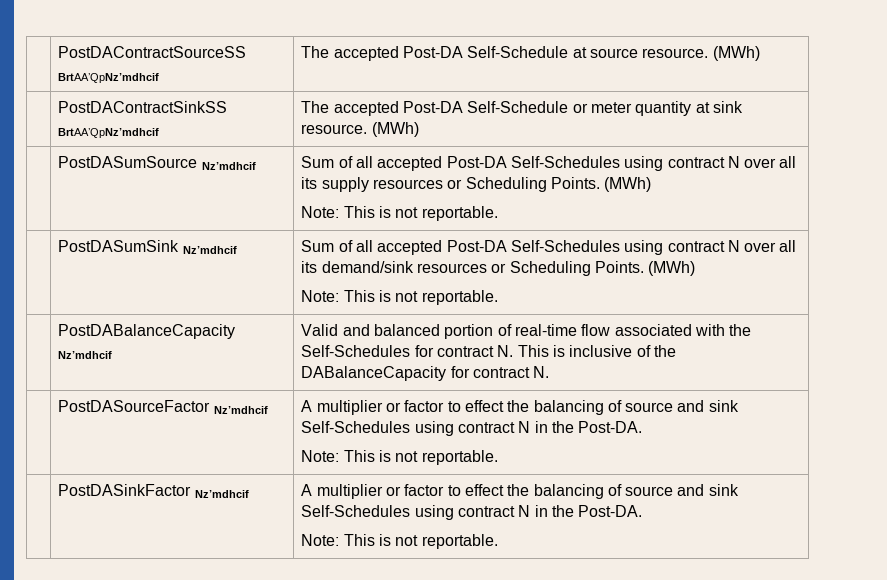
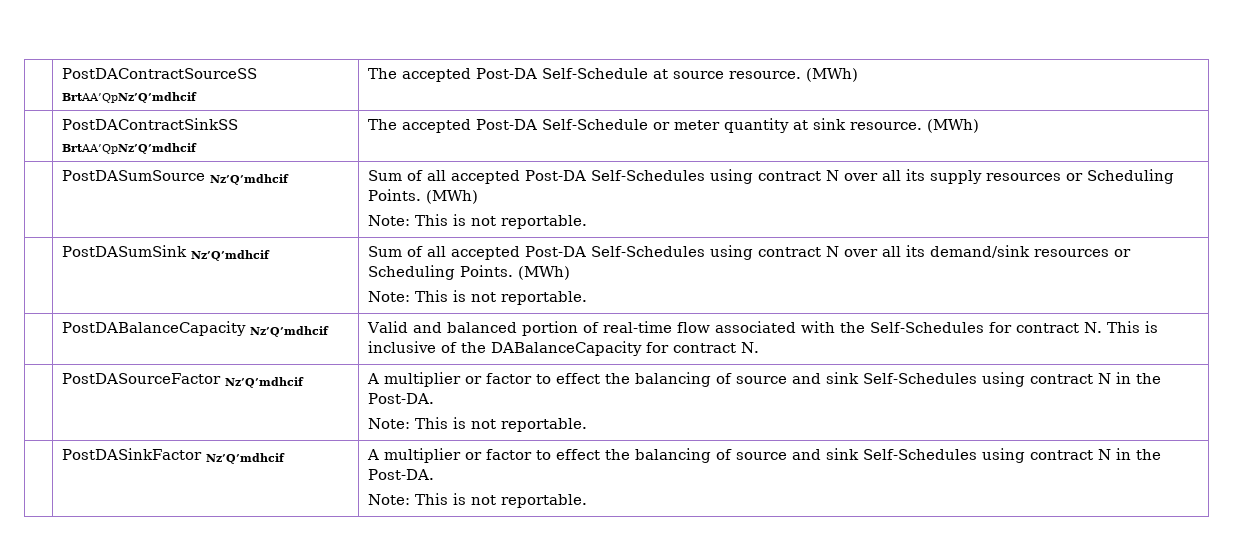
[58,73,160,83] BrtAA’QpNz’mdhcif -> [62,92,198,103] BrtAA’QpNz’Q’mdhcif
[58,128,160,138] BrtAA’QpNz’mdhcif -> [62,143,198,154] BrtAA’QpNz’Q’mdhcif
[201,162,256,170] Nz’mdhcif -> [210,174,290,185] Nz’Q’mdhcif
[182,246,237,254] Nz’mdhcif -> [191,250,271,261] Nz’Q’mdhcif
[58,351,113,359] Nz’mdhcif -> [250,326,330,337] Nz’Q’mdhcif
[213,406,268,414] Nz’mdhcif -> [225,377,305,388] Nz’Q’mdhcif
[194,490,249,498] Nz’mdhcif -> [206,453,286,464] Nz’Q’mdhcif

